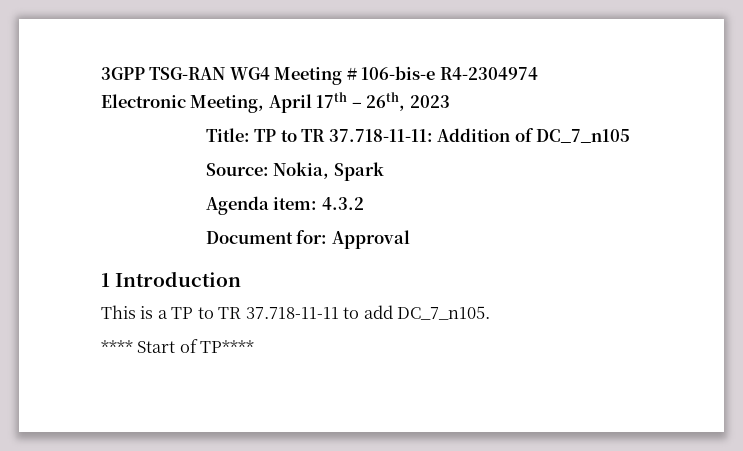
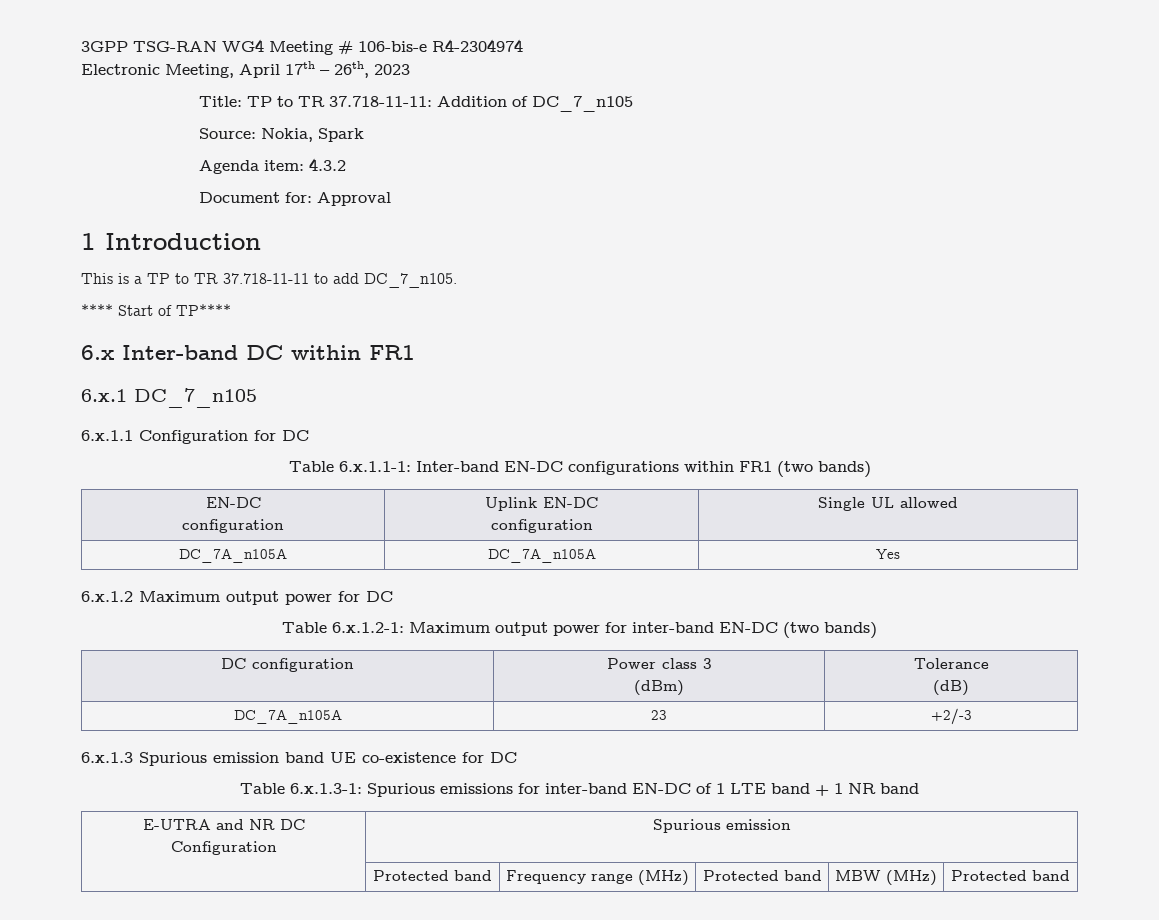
(255, 346) none -> [81,345,415,360] [81,388,257,408] [81,430,309,444] [288,461,871,478] [205,497,261,508] [182,519,284,533] [485,497,598,511] [490,519,593,533] [818,497,958,511] [179,548,287,563] [487,548,596,563] [876,549,900,559] [81,591,393,605] [282,622,877,639] [221,658,354,672] [606,658,712,669] [634,680,684,696] [913,658,989,669] [933,680,969,696] [233,709,342,724] [651,710,667,720] [930,708,972,725] [81,752,517,766] [240,783,919,797] [142,819,305,830] [170,841,277,855] [652,819,791,833] [373,870,492,881] [506,870,689,886] [702,870,822,881] [835,870,937,886] [951,870,1070,881] // 6.x Inter-band DC within FR1 // 6.x.1 DC_7_n105 // 6.x.1.1 Configuration for DC // Table 6.x.1.1-1: Inter-band EN-DC configurations within FR1 (two bands) // EN-DC // configuration | Uplink EN-DC // configuration | Single UL allowed // DC_7A_n105A | DC_7A_n105A | Yes // 6.x.1.2 Maximum output power for DC // Table 6.x.1.2-1: Maximum output power for inter-band EN-DC (two bands) // DC configuration | Power class 3 // (dBm) | Tolerance // (dB) // DC_7A_n105A | 23 | +2/-3 // 6.x.1.3 Spurious emission band UE co-existence for DC // Table 6.x.1.3-1: Spurious emissions for inter-band EN-DC of 1 LTE band + 1 NR band // E-UTRA and NR DC Configuration | Spurious emission // | Protected band | Frequency range (MHz) | Protected band | MBW (MHz) | Protected band

